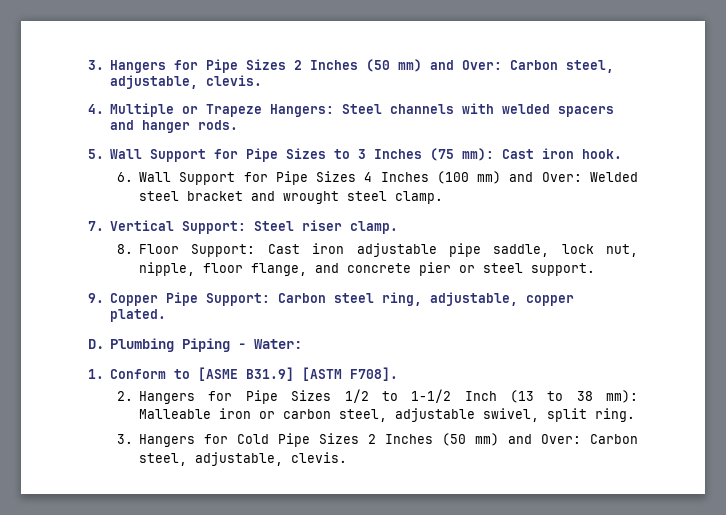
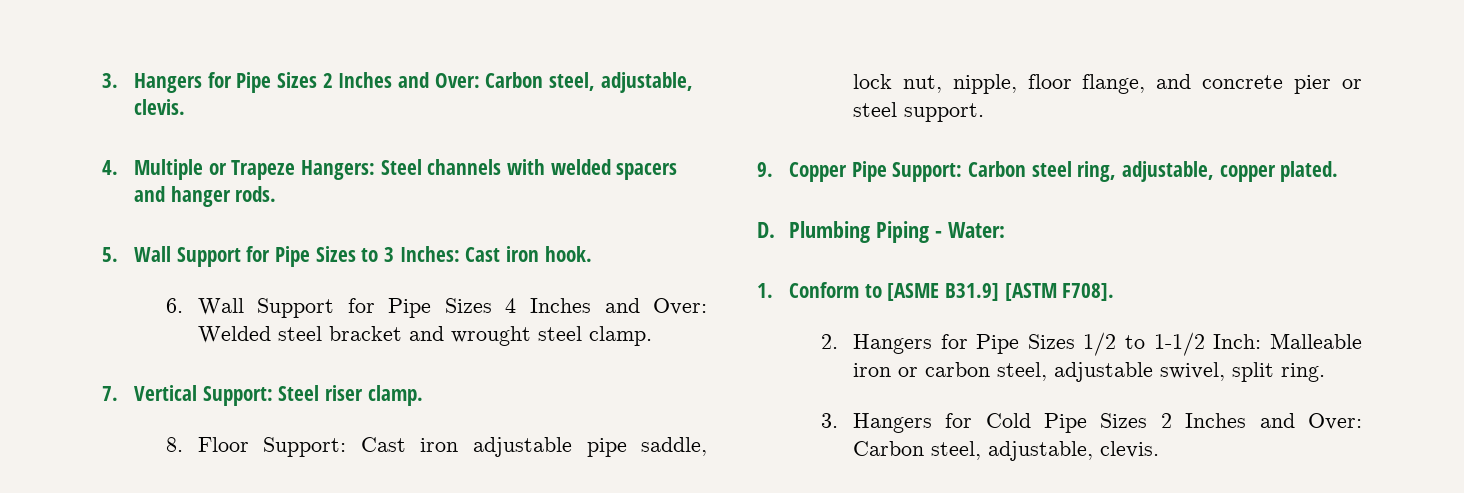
[366,59,423,72] (50 mm) -> (393, 80) none
[374,148,495,161] Inches (75 mm): -> [399,246,460,262] Inches:
[436,171,502,184] (100 mm) -> (591, 305) none
[464,390,638,403] Inch (13 to 38 mm): -> [1213,334,1262,349] Inch:
[442,433,500,446] (50 mm) -> (1247, 420) none

